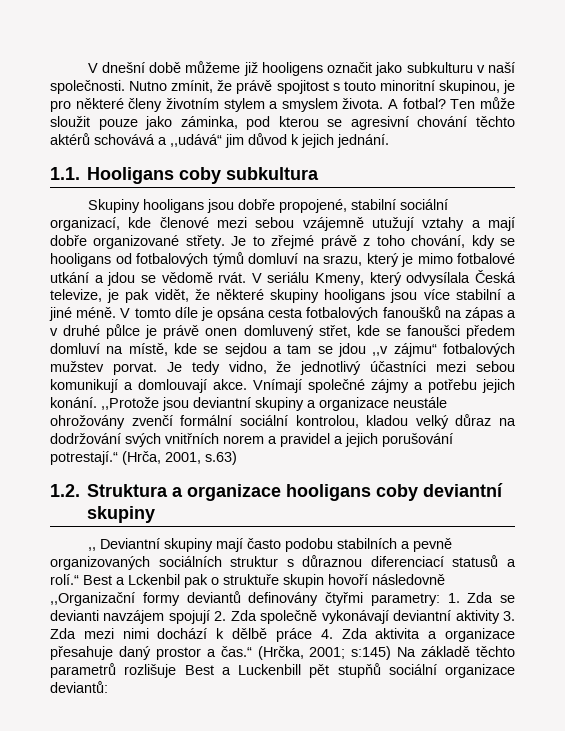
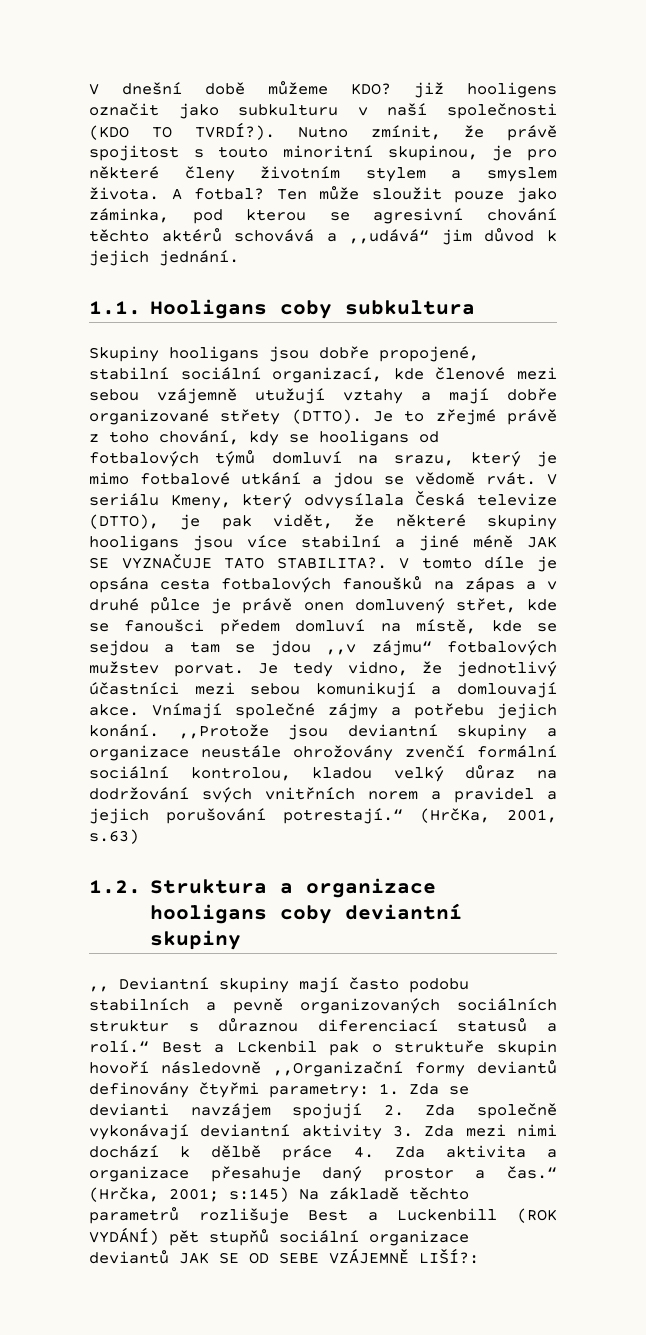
(241, 67) none -> [351,83,391,95] KDO?
[50,80,125,94] společnosti. -> [447,103,557,119] [89,122,275,140] společnosti (KDO TO TVRDÍ?).
[185,235,225,249] střety. -> [220,409,362,425] střety (DTTO).
[50,289,102,302] televize, -> [477,493,557,506] [89,514,159,529] televize (DTTO),
[76,307,117,318] méně. -> [473,535,557,548] [89,554,387,569] méně JAK SE VYZNAČUJE TATO STABILITA?.
[122,451,161,465] (Hrča, -> [420,808,490,823] (HrčKa,
(301, 669) none -> [517,1208,557,1223] [89,1227,159,1245] (ROK VYDÁNÍ)
[50,681,108,693] deviantů: -> [89,1248,479,1264] deviantů JAK SE OD SEBE VZÁJEMNĚ LIŠÍ?:

